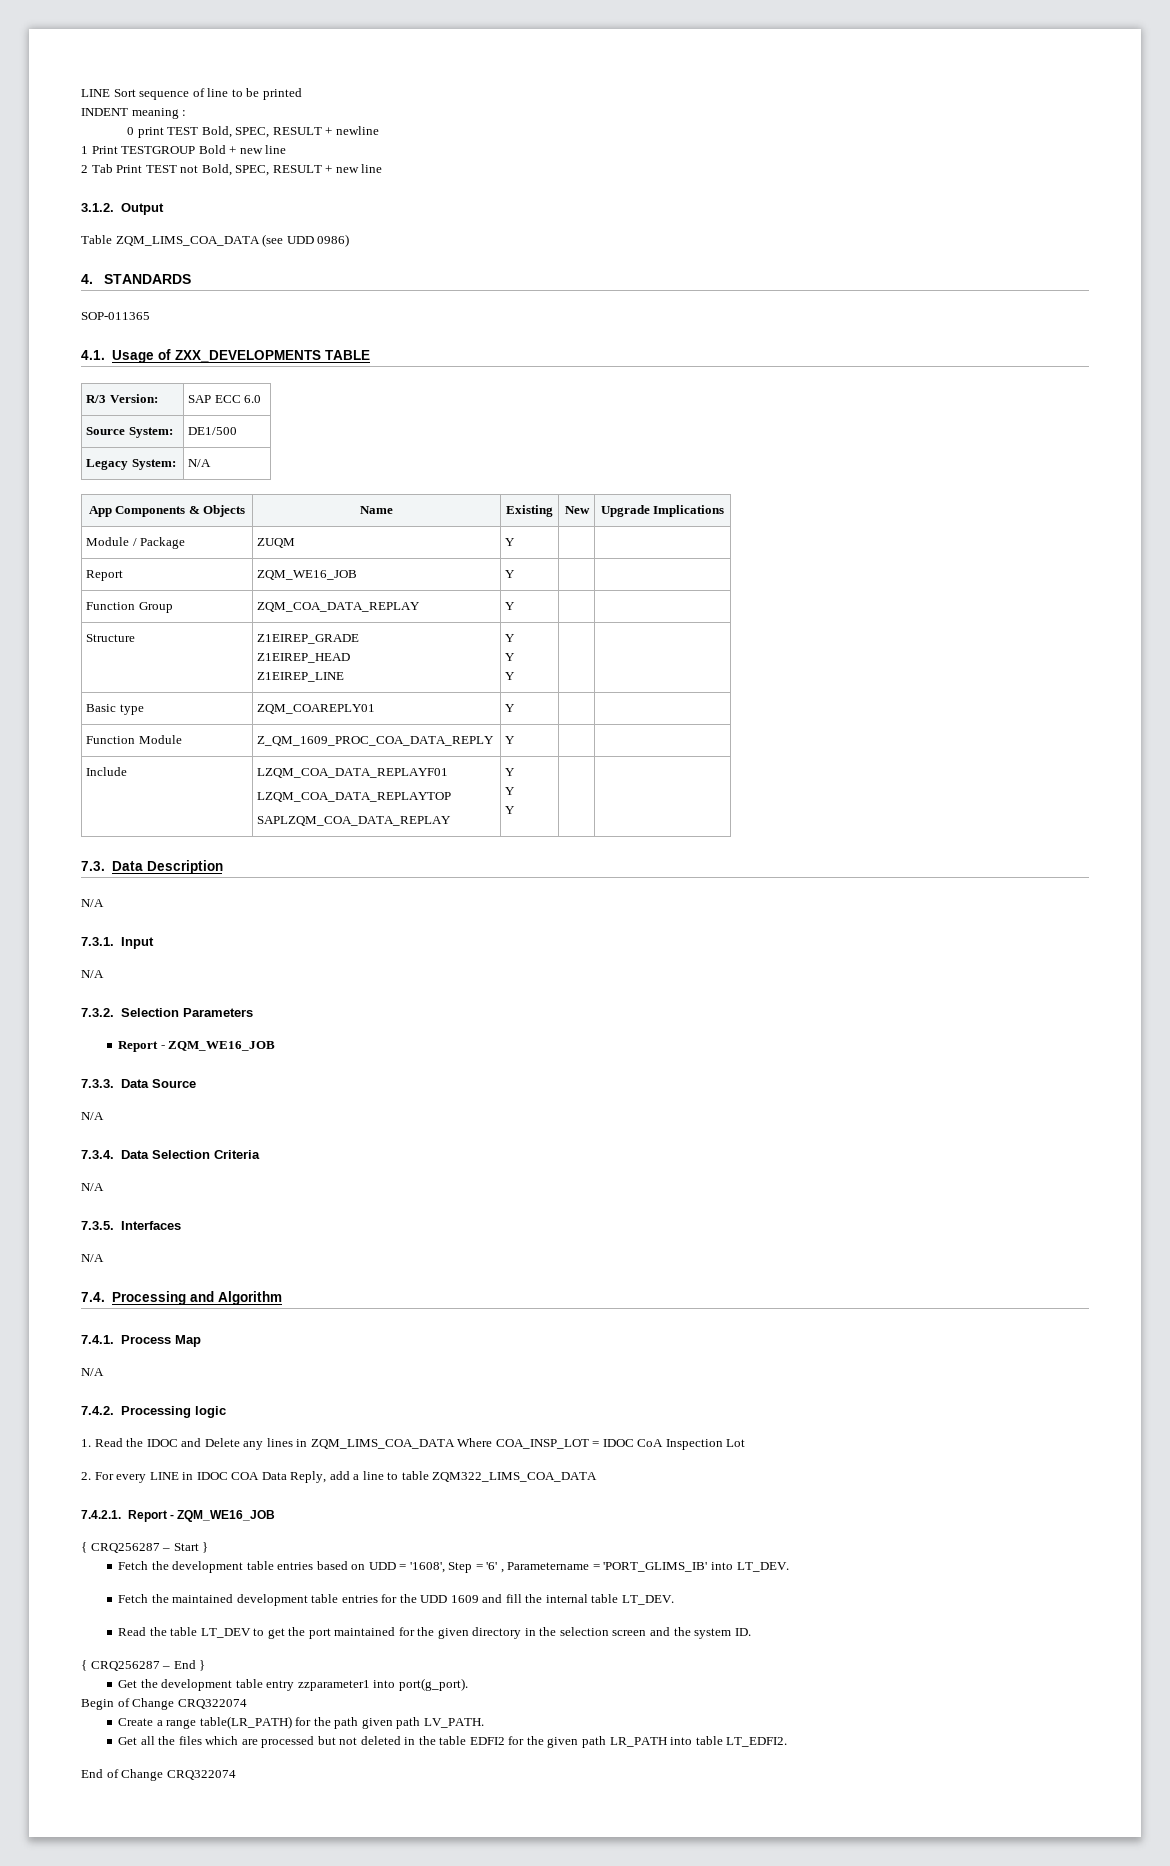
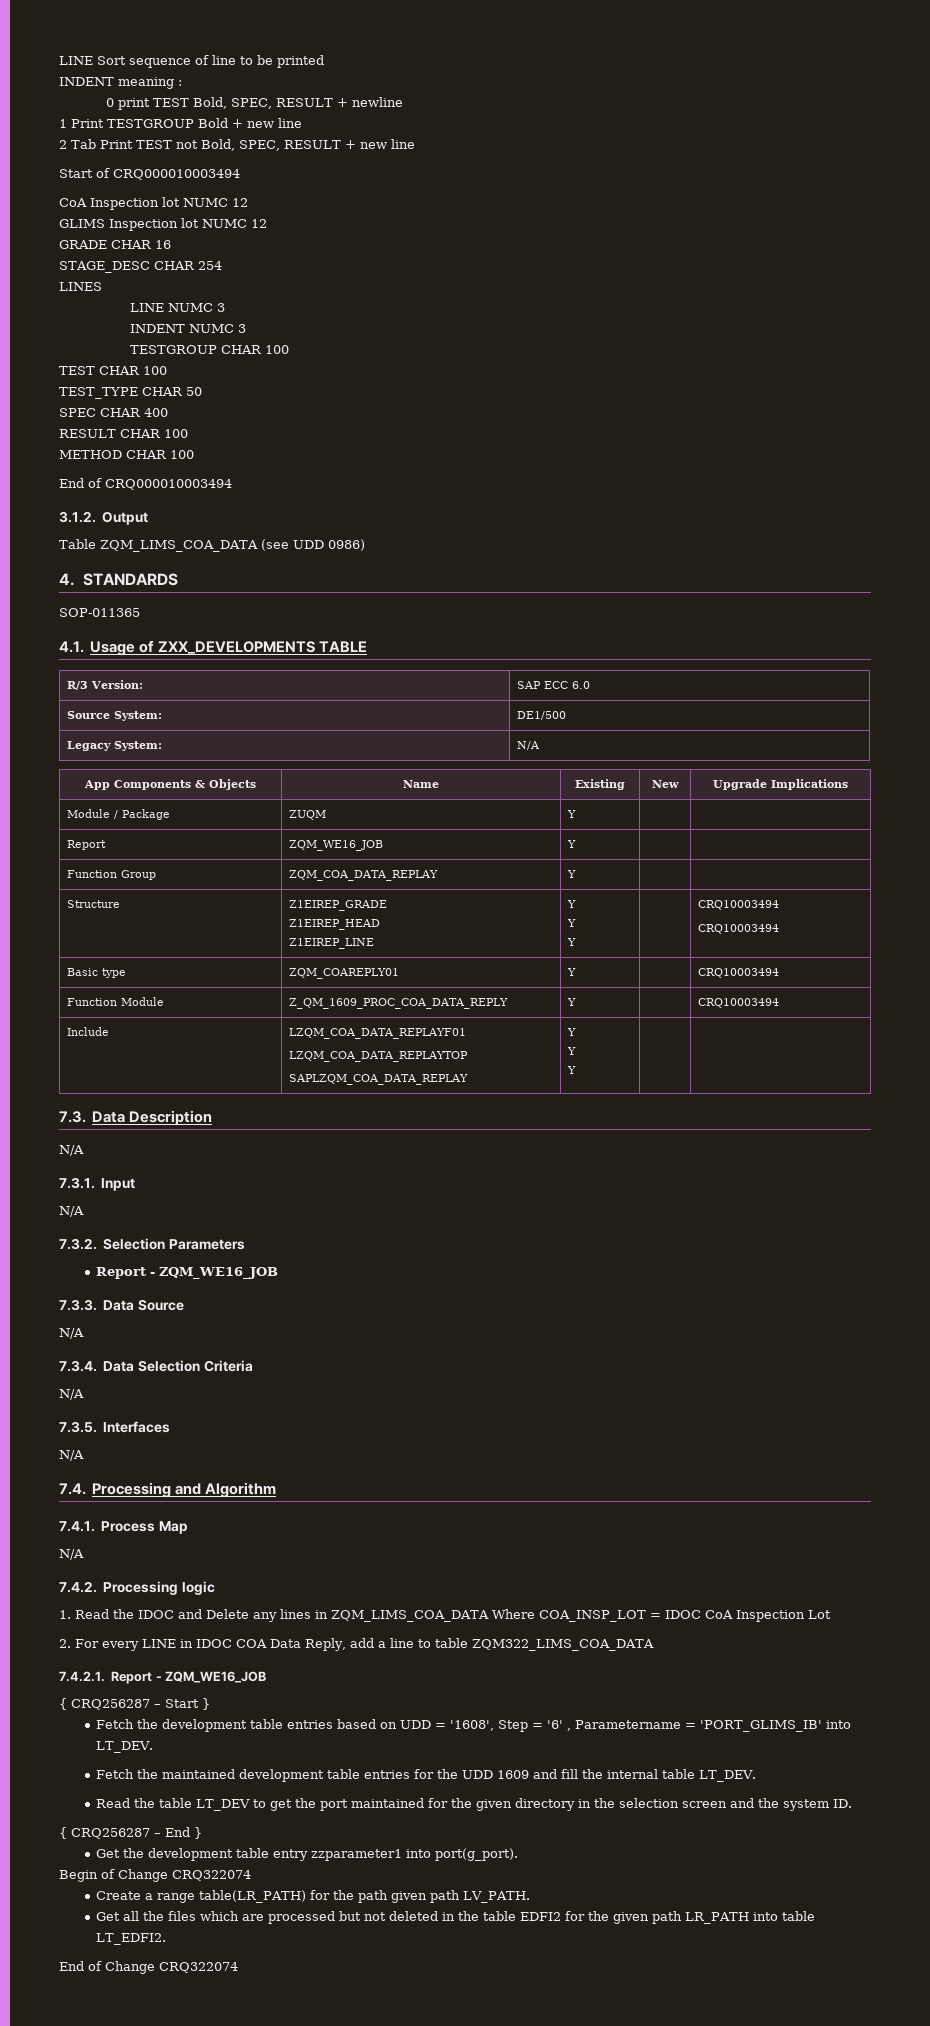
(383, 168) none -> [59,168,240,180] [59,197,248,210] [59,218,267,231] [59,240,171,249] [59,261,222,273] [59,282,102,291] [130,303,226,312] [130,324,247,333] [130,345,290,354] [59,366,167,375] [59,387,202,399] [59,408,168,417] [59,429,188,438] [59,450,194,459] [59,478,232,490] // Start of CRQ000010003494 // CoA Inspection lot NUMC 12 // GLIMS Inspection lot NUMC 12 // GRADE CHAR 16 // STAGE_DESC CHAR 254 // LINES // LINE NUMC 3 // INDENT NUMC 3 // TESTGROUP CHAR 100 // TEST CHAR 100 // TEST_TYPE CHAR 50 // SPEC CHAR 400 // RESULT CHAR 100 // METHOD CHAR 100 // End of CRQ000010003494
(516, 676) none -> [697,900,779,910] [697,924,779,934] CRQ10003494 // CRQ10003494
(516, 708) none -> [697,968,779,978] CRQ10003494
(516, 740) none -> [697,998,779,1008] CRQ10003494

